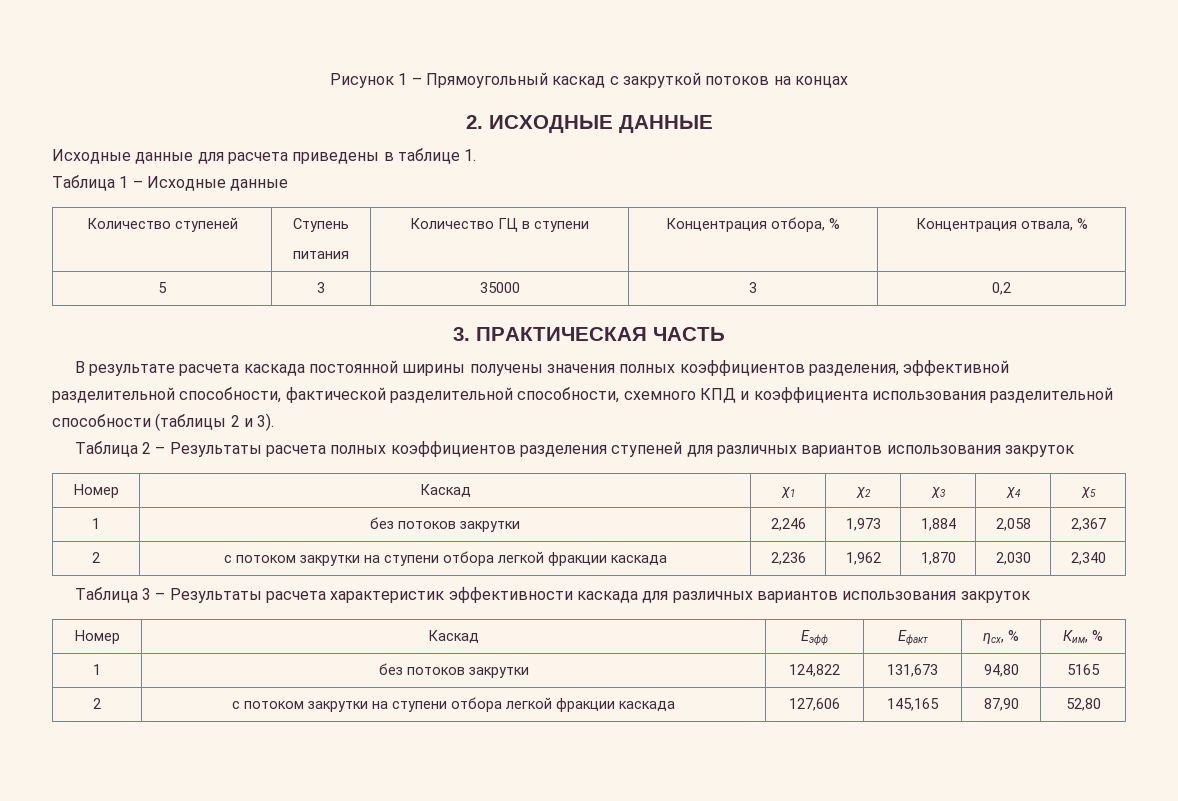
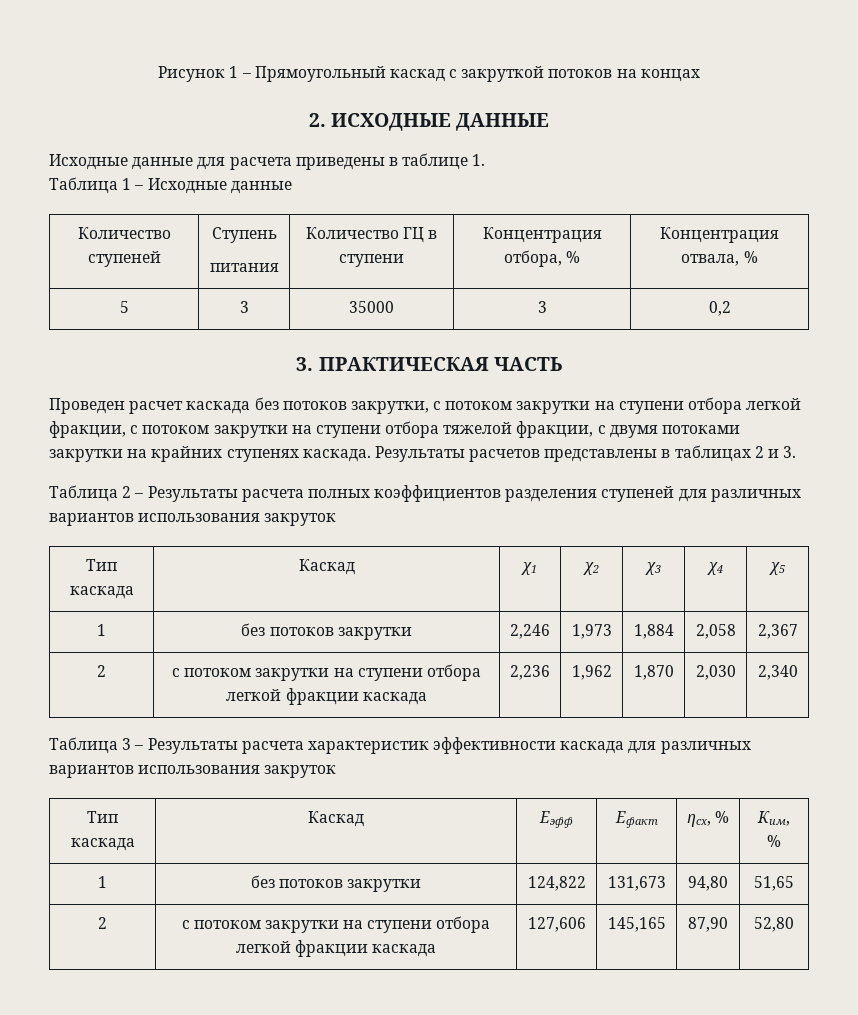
[74,360,1010,376] [52,387,1114,403] [52,413,227,431] В результате расчета каскада постоянной ширины получены значения полных коэффициентов разделения, эффективной разделительной способности, фактической разделительной способности, схемного КПД и коэффициента использования разделительной способности (таблицы -> [49,397,802,414] [49,421,741,438] [49,445,751,462] Проведен расчет каскада без потоков закрутки, с потоком закрутки на ступени отбора легкой фракции, с потоком закрутки на ступени отбора тяжелой фракции, с двумя потоками закрутки на крайних ступенях каскада. Результаты расчетов представлены в таблицах
[257,413,275,431] 3). -> [783,446,797,458] 3.
[73,484,119,498] Номер -> [86,559,117,571] [69,586,134,599] Тип каскада
[74,630,120,644] Номер -> [87,811,118,823] [70,838,135,851] Тип каскада
[1067,664,1100,675] 5165 -> [754,876,794,891] 51,65

